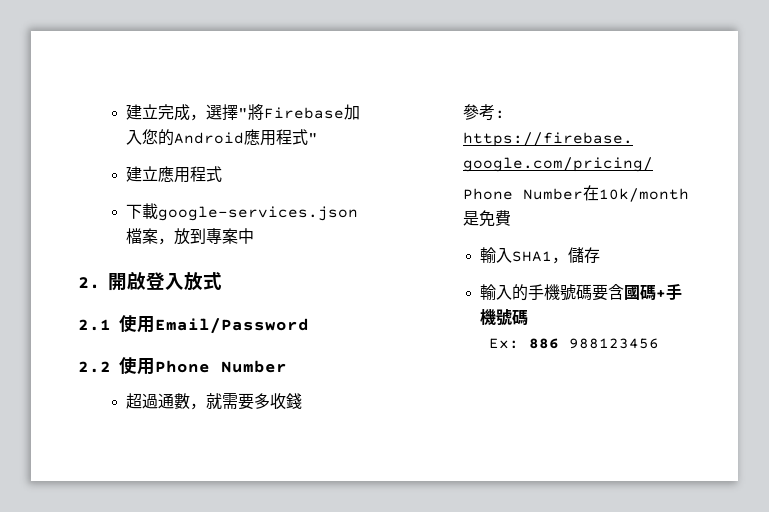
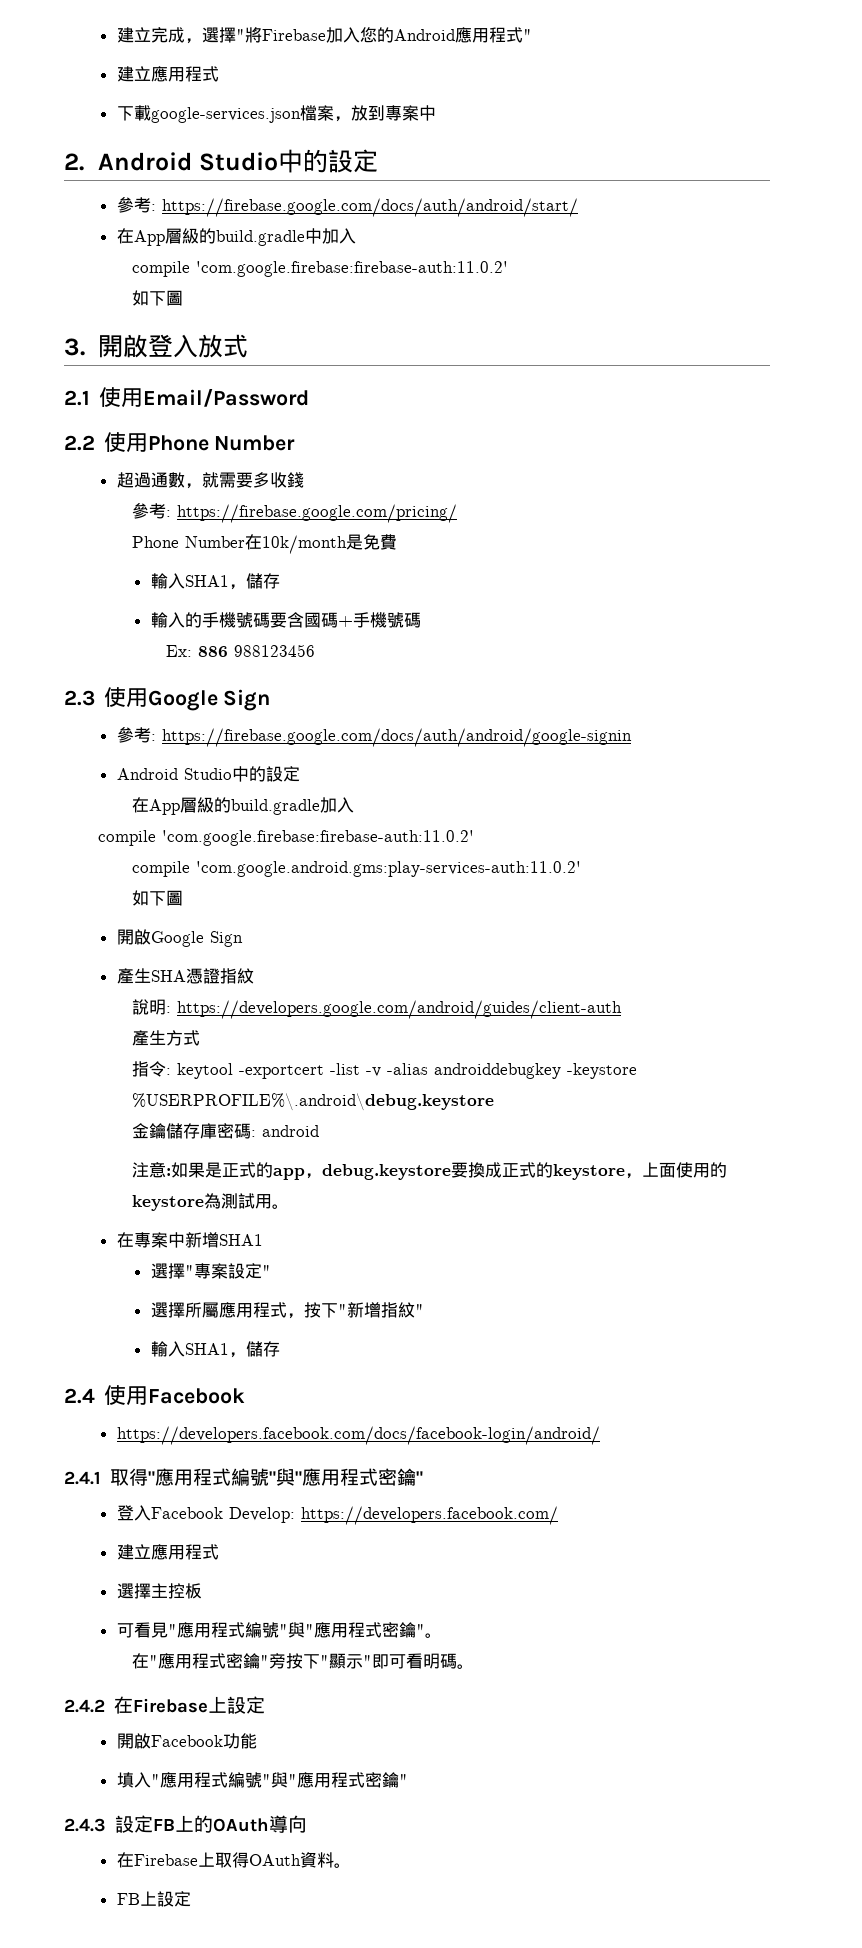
(100, 283) none -> [97,149,378,173] [116,196,578,217] [116,228,356,246] [131,261,508,277] [131,290,183,306] [64,338,85,356] Android Studio中的設定 // 參考: https://firebase.google.com/docs/auth/android/start/ // 在App層級的build.gradle中加入 // compile 'com.google.firebase:firebase-auth:11.0.2' // 如下圖 // 3.
(659, 343) none -> [64,687,271,711] [116,726,632,747] [116,766,300,782] [131,797,354,815] [97,830,474,846] [131,861,581,877] [131,890,183,906] [116,929,243,947] [116,968,254,984] [131,999,622,1019] [131,1030,200,1046] [131,1061,637,1079] [131,1093,494,1111] [131,1123,319,1139] [131,1162,727,1180] [131,1193,289,1211] [116,1232,263,1248] [150,1263,271,1279] [150,1302,424,1319] [150,1341,280,1358] [64,1385,245,1405] [116,1426,600,1445] [64,1468,423,1486] [116,1505,558,1525] [116,1544,219,1560] [116,1583,202,1599] [116,1622,442,1638] [131,1653,474,1669] [64,1696,265,1714] [116,1733,257,1749] [116,1772,408,1788] [64,1815,307,1833] [116,1852,351,1868] [116,1891,191,1907] // 2.3使用Google Sign // 參考: https://firebase.google.com/docs/auth/android/google-signin // Android Studio中的設定 // 在App層級的build.gradle加入 // compile 'com.google.firebase:firebase-auth:11.0.2' // compile 'com.google.android.gms:play-services-auth:11.0.2' // 如下圖 // 開啟Google Sign // 產生SHA憑證指紋 // 說明: https://developers.google.com/android/guides/client-auth // 產生方式 // 指令: keytool -exportcert -list -v -alias androiddebugkey -keystore %USERPROFILE%\.android\debug.keystore // 金鑰儲存庫密碼: android // 注意:如果是正式的app，debug.keystore要換成正式的keystore，上面使用的keystore為測試用。 // 在專案中新增SHA1 // 選擇"專案設定" // 選擇所屬應用程式，按下"新增指紋" // 輸入SHA1，儲存 // 2.4使用Facebook // https://developers.facebook.com/docs/facebook-login/android/ // 2.4.1取得"應用程式編號"與"應用程式密鑰" // 登入Facebook Develop: https://developers.facebook.com/ // 建立應用程式 // 選擇主控板 // 可看見"應用程式編號"與"應用程式密鑰"。 // 在"應用程式密鑰"旁按下"顯示"即可看明碼。 // 2.4.2在Firebase上設定 // 開啟Facebook功能 // 填入"應用程式編號"與"應用程式密鑰" // 2.4.3設定FB上的OAuth導向 // 在Firebase上取得OAuth資料。 // FB上設定

